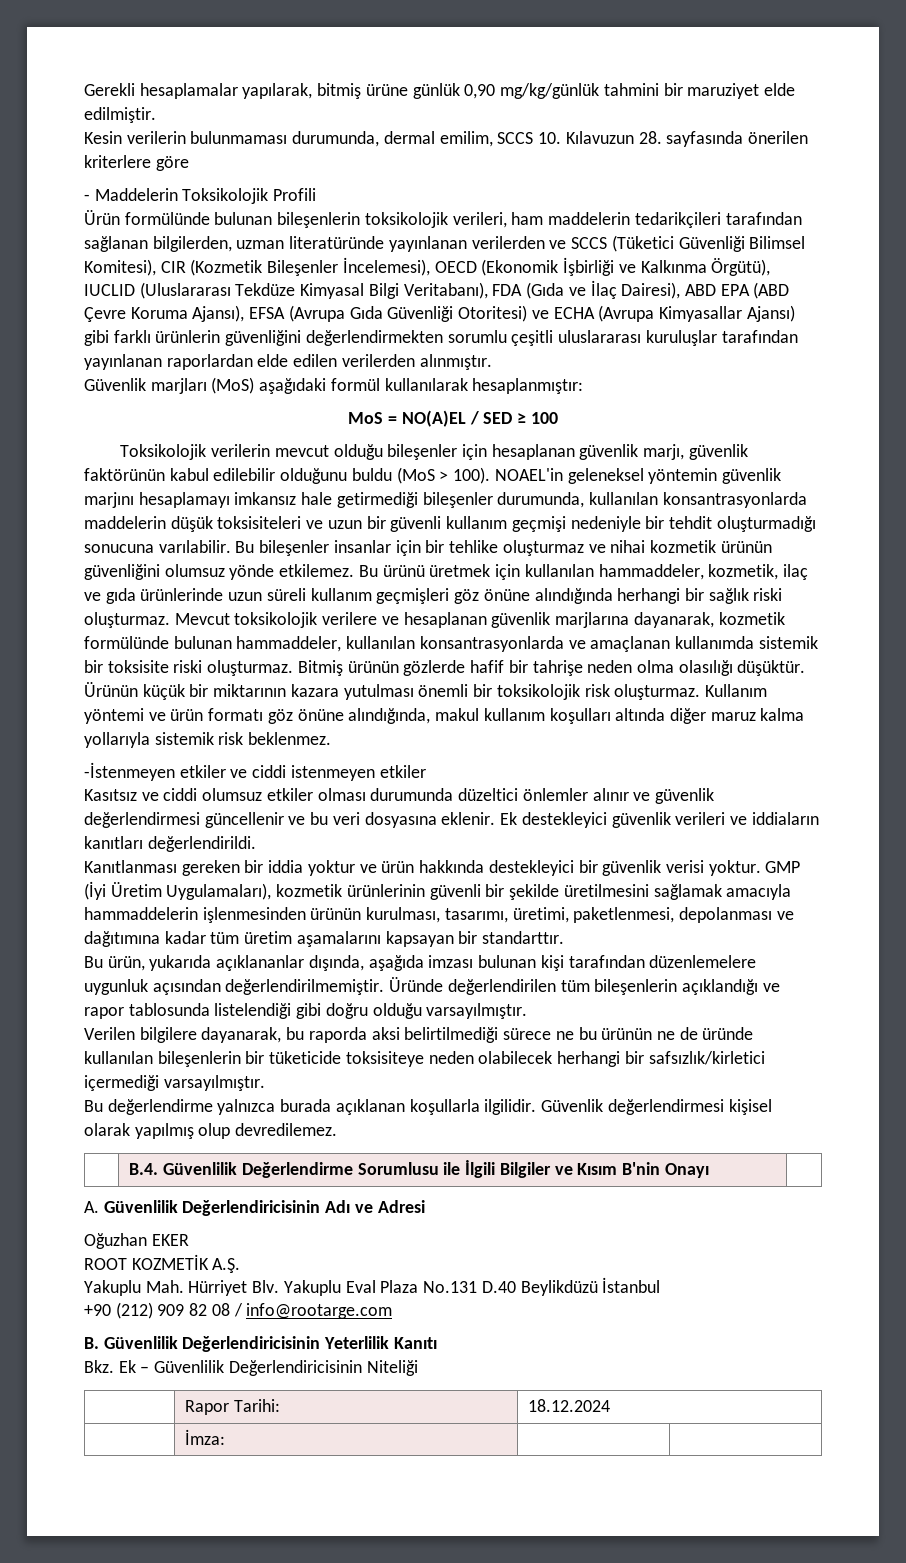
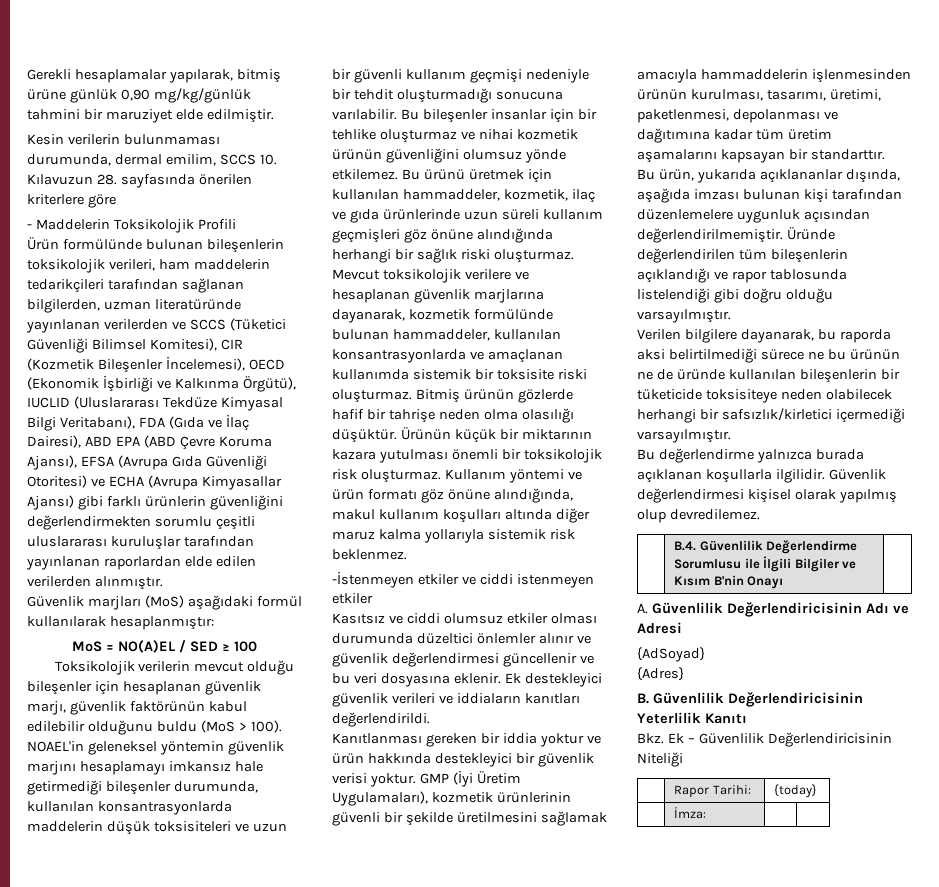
[84,1233,189,1249] [84,1254,241,1273] [84,1277,661,1296] [84,1302,393,1319] Oğuzhan EKER // ROOT KOZMETİK A.Ş. // Yakuplu Mah. Hürriyet Blv. Yakuplu Eval Plaza No.131 D.40 Beylikdüzü İstanbul // +90 (212) 909 82 08 / info@rootarge.com -> [637,647,705,662] [637,667,684,681] {AdSoyad} // {Adres}
[528,1399,611,1412] 18.12.2024 -> [774,784,818,798] {today}

